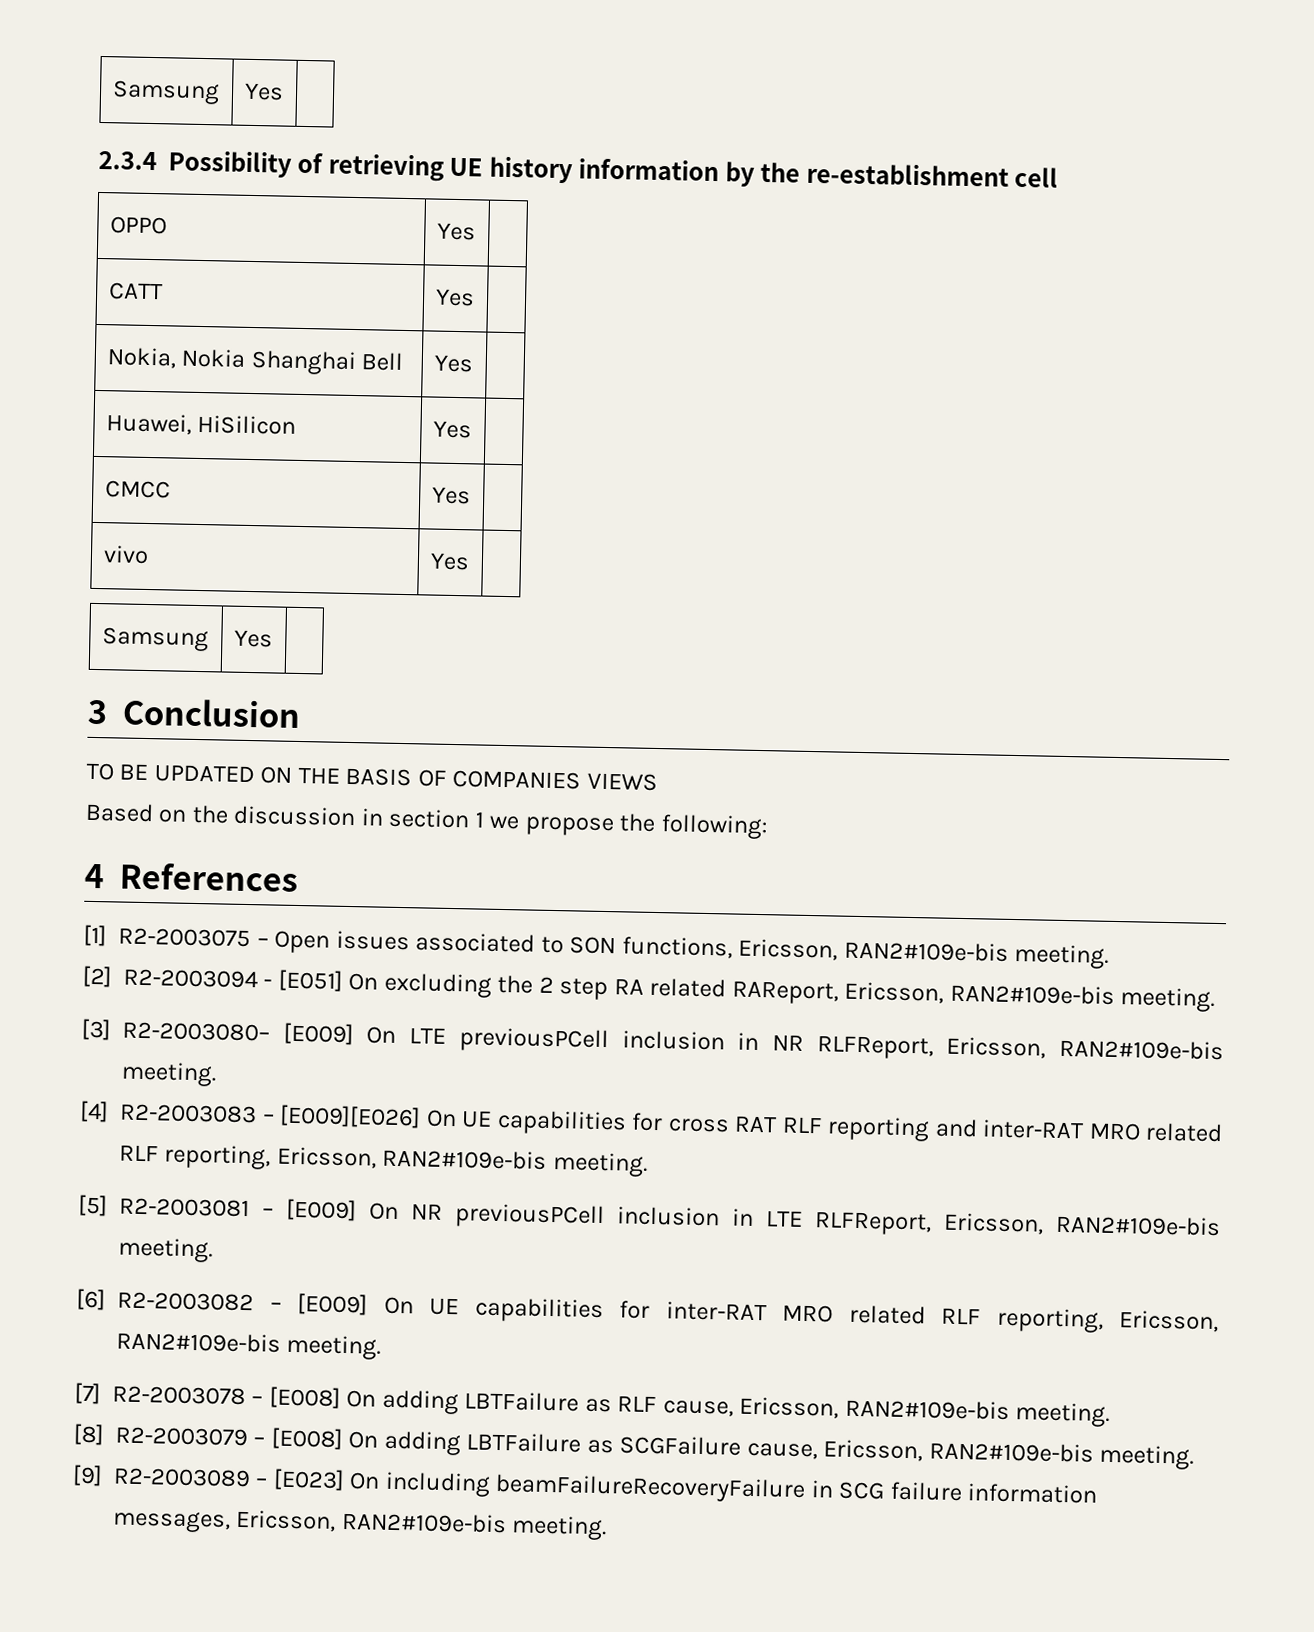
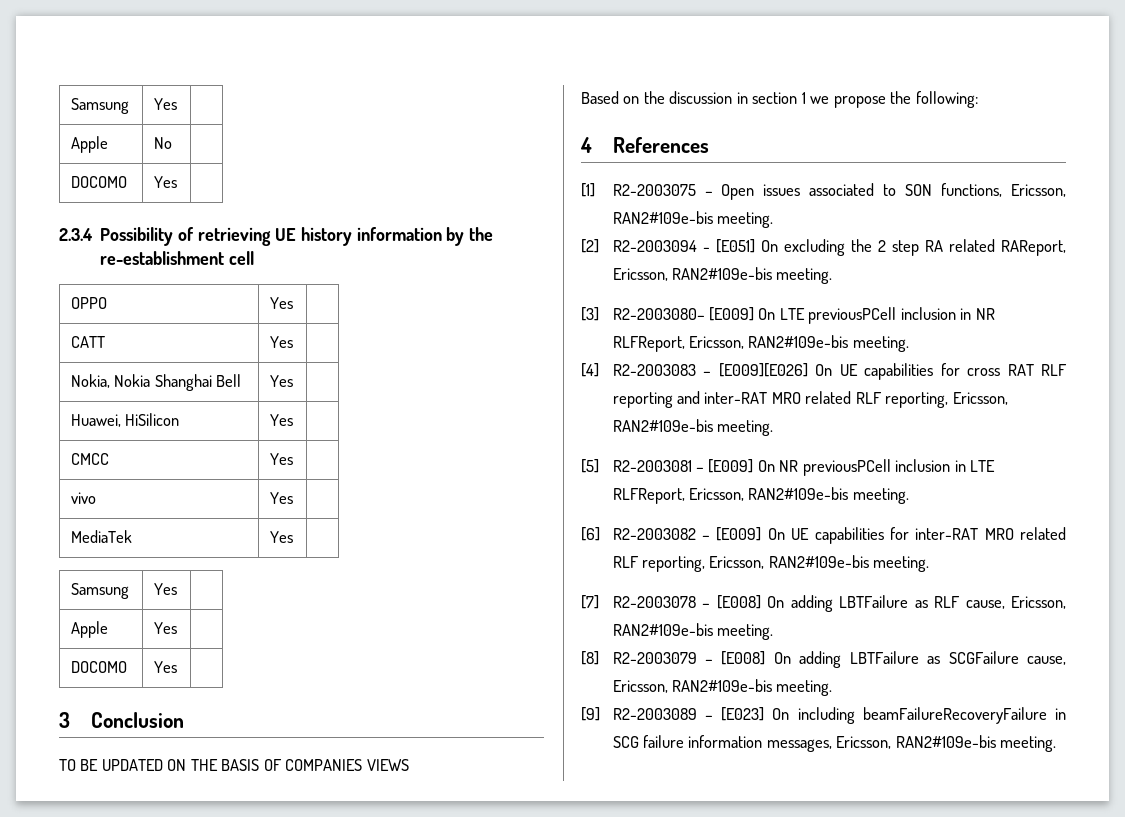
[111,80,220,105] [243,82,284,101] Samsung | Yes | -> [71,98,130,114] [154,98,178,110] [71,136,109,153] [154,137,173,149] [71,176,128,188] [154,176,178,188] Samsung | Yes | // Apple | No | // DOCOMO | Yes |
[101,627,209,652] [233,629,273,648] // Samsung | Yes | -> [71,530,133,543] [270,531,294,543] [71,583,130,599] [154,583,178,595] [71,621,109,638] [154,622,178,634] [71,661,128,673] [154,661,178,673] // MediaTek | Yes | // Samsung | Yes | // Apple | Yes | // DOCOMO | Yes |

